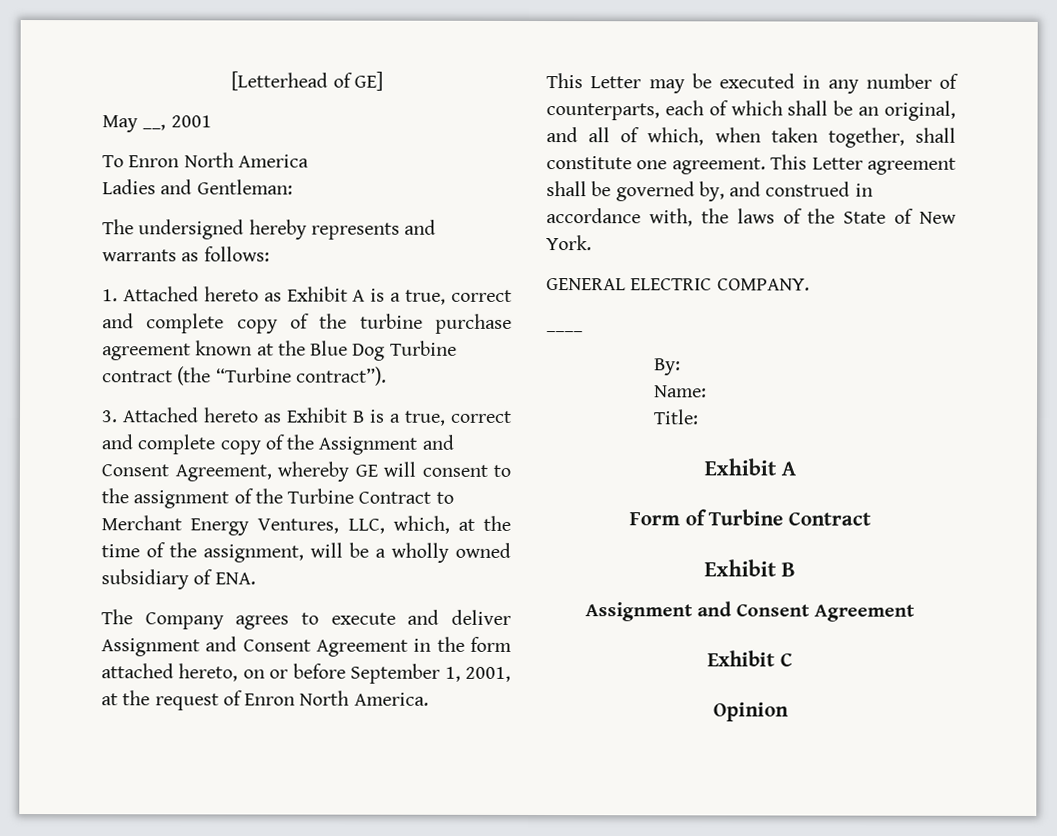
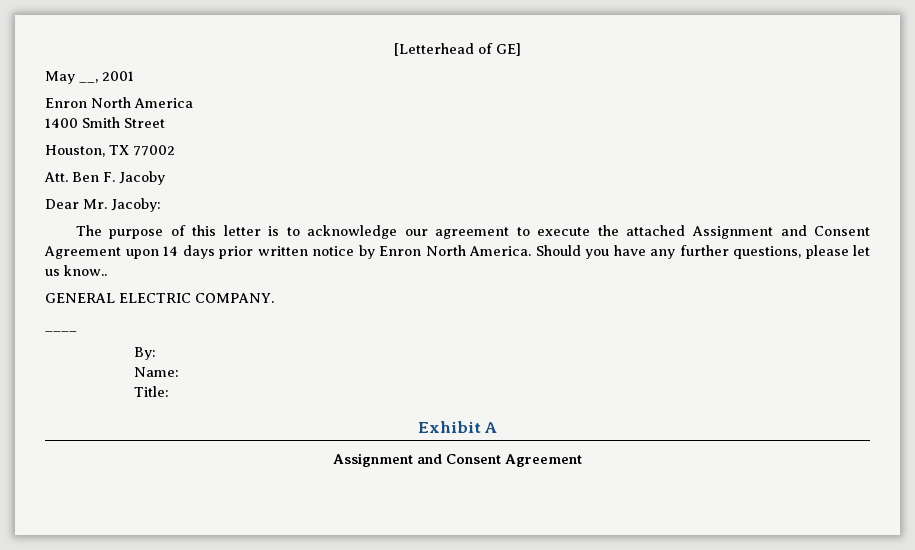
[102,155,124,168] To -> (134, 76) none
[102,179,293,195] [102,219,437,240] [102,246,270,262] [102,286,513,305] [102,313,512,334] [102,340,457,361] [102,366,387,386] [101,407,512,426] [101,434,454,455] [101,461,511,482] [101,488,454,509] [101,515,512,536] [101,542,511,563] [101,569,256,590] [101,609,511,630] [101,636,512,657] [101,663,511,684] [101,690,429,711] [546,73,959,94] [546,100,956,121] [546,127,956,148] [546,154,956,175] [546,181,873,202] [546,208,957,227] [546,235,592,251] Ladies and Gentleman: // The undersigned hereby represents and warrants as follows: // 1. Attached hereto as Exhibit A is a true, correct and complete copy of the turbine purchase agreement known at the Blue Dog Turbine contract (the “Turbine contract”). // 3. Attached hereto as Exhibit B is a true, correct and complete copy of the Assignment and Consent Agreement, whereby GE will consent to the assignment of the Turbine Contract to Merchant Energy Ventures, LLC, which, at the time of the assignment, will be a wholly owned subsidiary of ENA. // The Company agrees to execute and deliver Assignment and Consent Agreement in the form attached hereto, on or before September 1, 2001, at the request of Enron North America. // This Letter may be executed in any number of counterparts, each of which shall be an original, and all of which, when taken together, shall constitute one agreement. This Letter agreement shall be governed by, and construed in accordance with, the laws of the State of New York. -> [45,117,165,128] [45,145,175,157] [44,171,165,185] [45,198,161,212] [75,225,870,239] [44,245,870,259] [45,265,107,276] 1400 Smith Street // Houston, TX 77002 // Att. Ben F. Jacoby // Dear Mr. Jacoby: // The purpose of this letter is to acknowledge our agreement to execute the attached Assignment and Consent Agreement upon 14 days prior written notice by Enron North America. Should you have any further questions, please let us know..
[629,509,871,526] [704,559,796,577] [585,601,915,622] [707,650,793,667] [712,702,789,722] // Form of Turbine Contract // Exhibit B // Assignment and Consent Agreement // Exhibit C // Opinion -> [333,453,582,467] // Assignment and Consent Agreement

